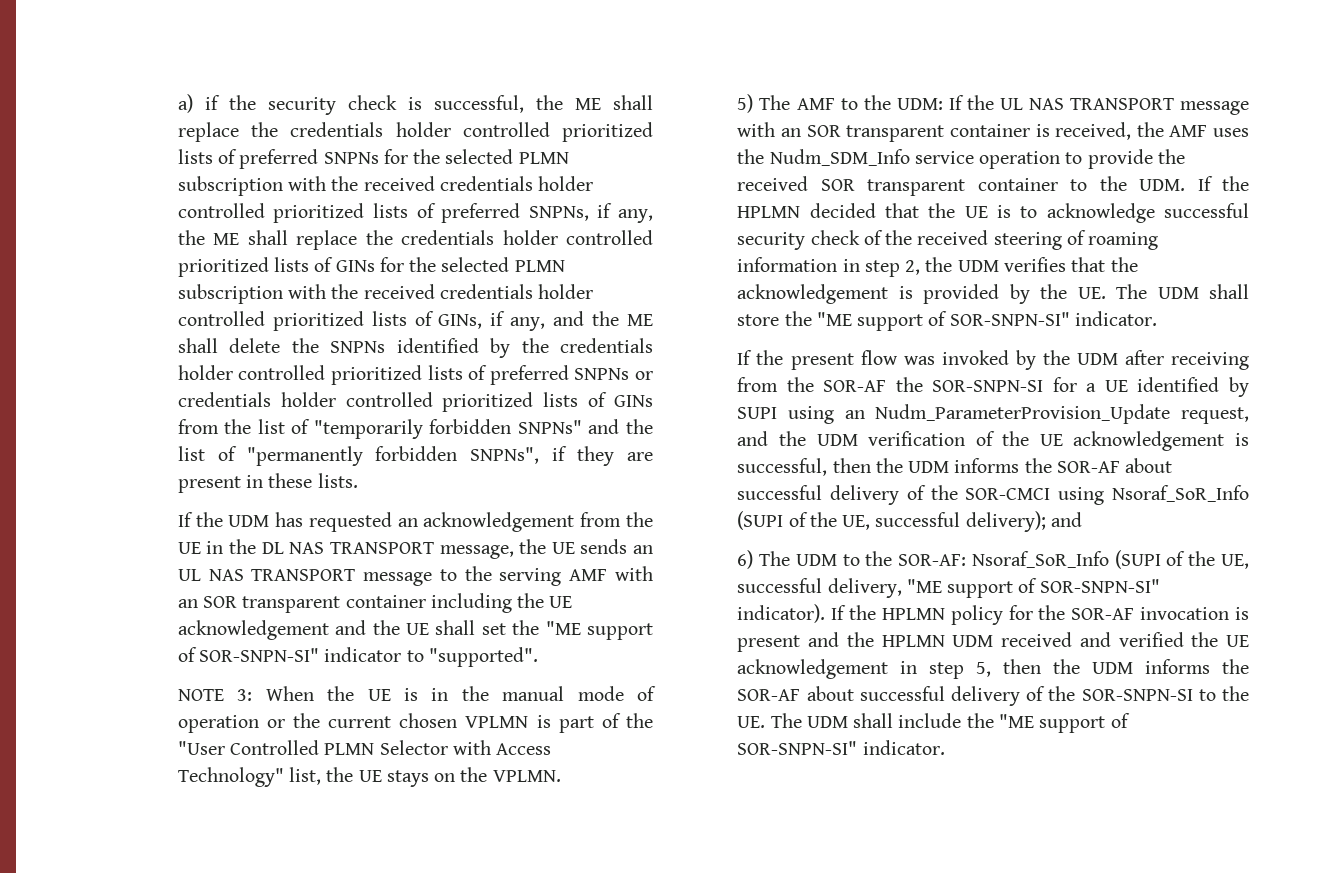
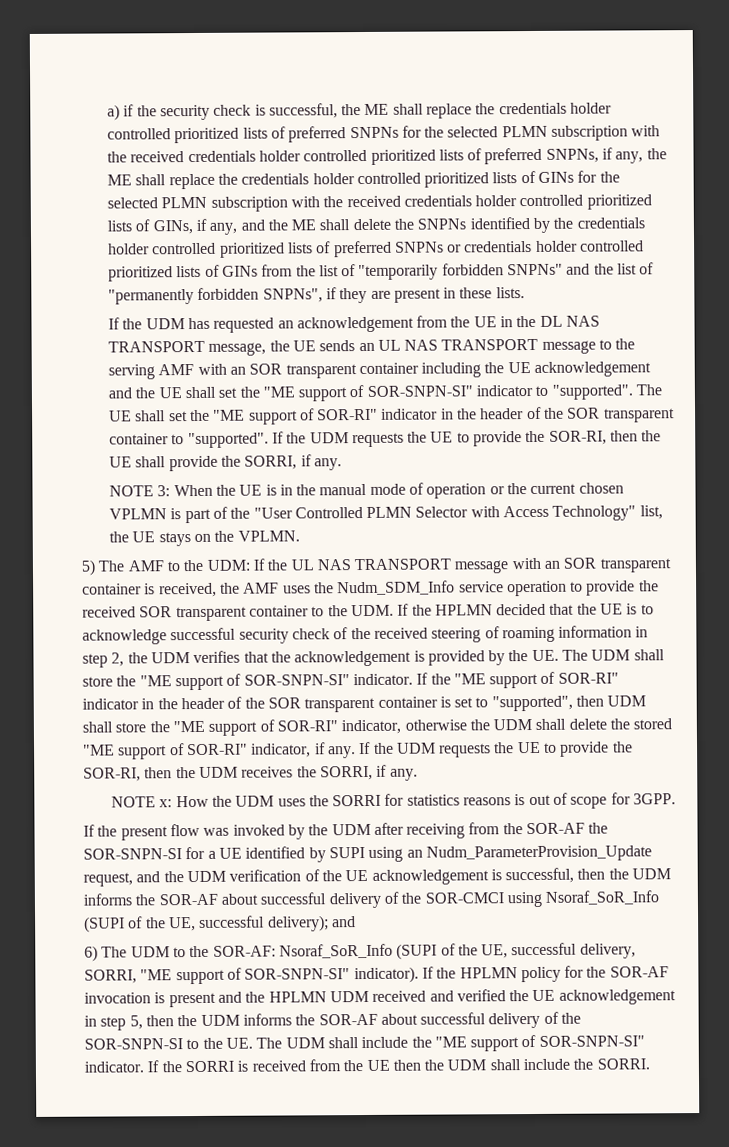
(538, 657) none -> [636,384,663,396] [108,406,675,425] [108,430,662,449] [108,454,342,472] The UE shall set the "ME support of SOR-RI" indicator in the header of the SOR transparent container to "supported". If the UDM requests the UE to provide the SOR-RI, then the UE shall provide the SORRI, if any.
(1158, 318) none -> [416,671,619,689] [81,695,647,713] [81,718,673,736] [82,741,633,760] [82,764,418,782] [110,792,677,809] If the "ME support of SOR-RI" indicator in the header of the SOR transparent container is set to "supported", then UDM shall store the "ME support of SOR-RI" indicator, otherwise the UDM shall delete the stored "ME support of SOR-RI" indicator, if any. If the UDM requests the UE to provide the SOR-RI, then the UDM receives the SORRI, if any. // NOTE x: How the UDM uses the SORRI for statistics reasons is out of scope for 3GPP.
(902, 588) none -> [83,969,137,984] SORRI,
(945, 747) none -> [147,1058,650,1073] If the SORRI is received from the UE then the UDM shall include the SORRI.

